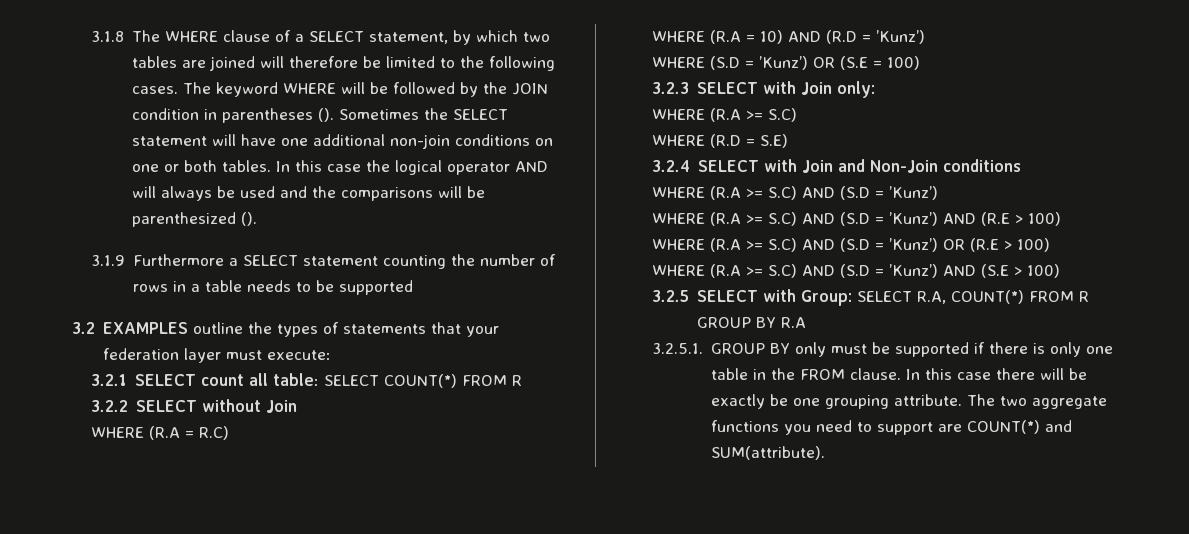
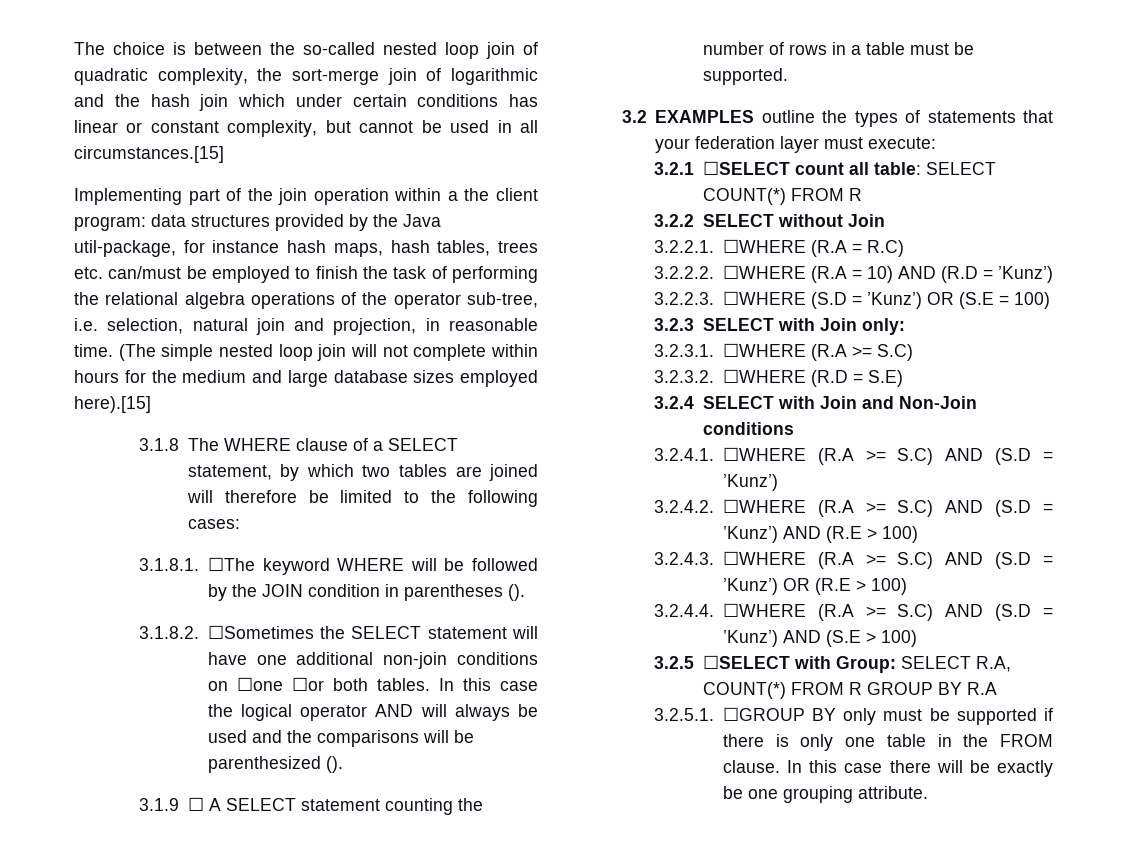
(90, 36) none -> [74,42,538,59] [74,68,538,85] [74,94,538,111] [74,120,539,137] [74,146,224,163] [74,188,538,205] [74,214,441,231] [74,240,538,257] [74,266,538,283] [74,292,538,309] [74,318,538,335] [74,344,538,361] [74,370,538,387] [74,396,151,413] The choice is between the so-called nested loop join of quadratic complexity, the sort-merge join of logarithmic and the hash join which under certain conditions has linear or constant complexity, but cannot be used in all circumstances.[15] // Implementing part of the join operation within a the client program: data structures provided by the Java util-package, for instance hash maps, hash tables, trees etc. can/must be employed to finish the task of performing the relational algebra operations of the operator sub-tree, i.e. selection, natural join and projection, in reasonable time. (The simple nested loop join will not complete within hours for the medium and large database sizes employed here).[15] //
[132,82,212,94] cases. The -> [187,519,240,529] [139,557,255,571] cases: // 3.1.8.1. ☐The
[339,109,420,120] Sometimes -> [139,625,314,639] // 3.1.8.2. ☐Sometimes
[132,164,180,172] one or -> [236,677,324,691] ☐one ☐or
[133,254,239,266] Furthermore a -> [187,797,221,811] ☐ A
[247,280,414,295] needs to be supported -> [909,42,974,55] [702,68,788,85] must be supported.
[135,374,197,386] SELECT -> [702,161,790,175] ☐SELECT
[90,427,144,438] WHERE -> [654,239,806,253] 3.2.2.1. ☐WHERE
[651,31,705,42] WHERE -> [654,265,806,279] 3.2.2.2. ☐WHERE
[651,57,705,68] WHERE -> [654,291,806,305] 3.2.2.3. ☐WHERE
[651,109,705,120] WHERE -> [654,343,806,357] 3.2.3.1. ☐WHERE
[651,135,705,146] WHERE -> [654,369,806,383] 3.2.3.2. ☐WHERE
[651,187,705,198] WHERE -> [654,447,806,461] 3.2.4.1. ☐WHERE
[651,213,705,224] WHERE -> [654,499,806,513] 3.2.4.2. ☐WHERE
[651,239,705,250] WHERE -> [654,551,806,565] 3.2.4.3. ☐WHERE
[651,265,705,276] WHERE -> [654,603,806,617] 3.2.4.4. ☐WHERE
[697,290,759,302] SELECT -> [702,655,790,669] ☐SELECT
[711,343,766,354] GROUP -> [722,707,805,721] ☐GROUP
[967,394,1108,409] [711,420,1073,435] [711,446,826,460] The two aggregate functions you need to support are COUNT(*) and SUM(attribute). -> (928, 792) none

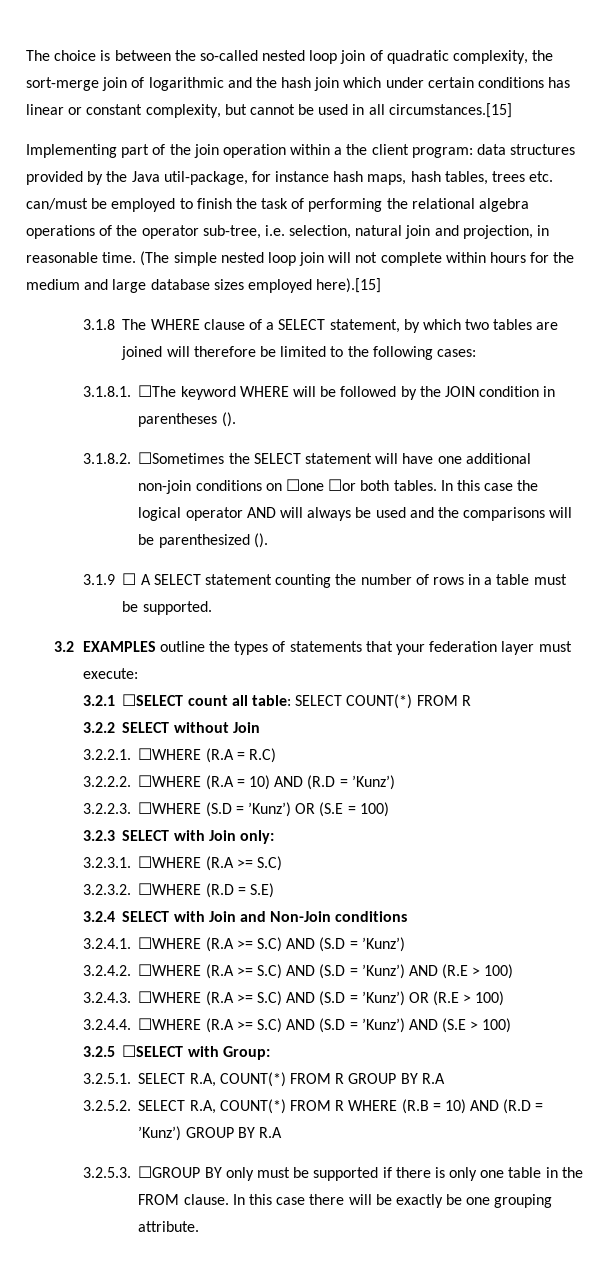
(896, 664) none -> [82,1073,131,1084] // 3.2.5.1.
[654,708,715,721] 3.2.5.1. -> [82,1099,544,1114] [138,1126,283,1141] [82,1167,131,1178] 3.2.5.2. SELECT R.A, COUNT(*) FROM R WHERE (R.B = 10) AND (R.D = ’Kunz’) GROUP BY R.A // 3.2.5.3.

